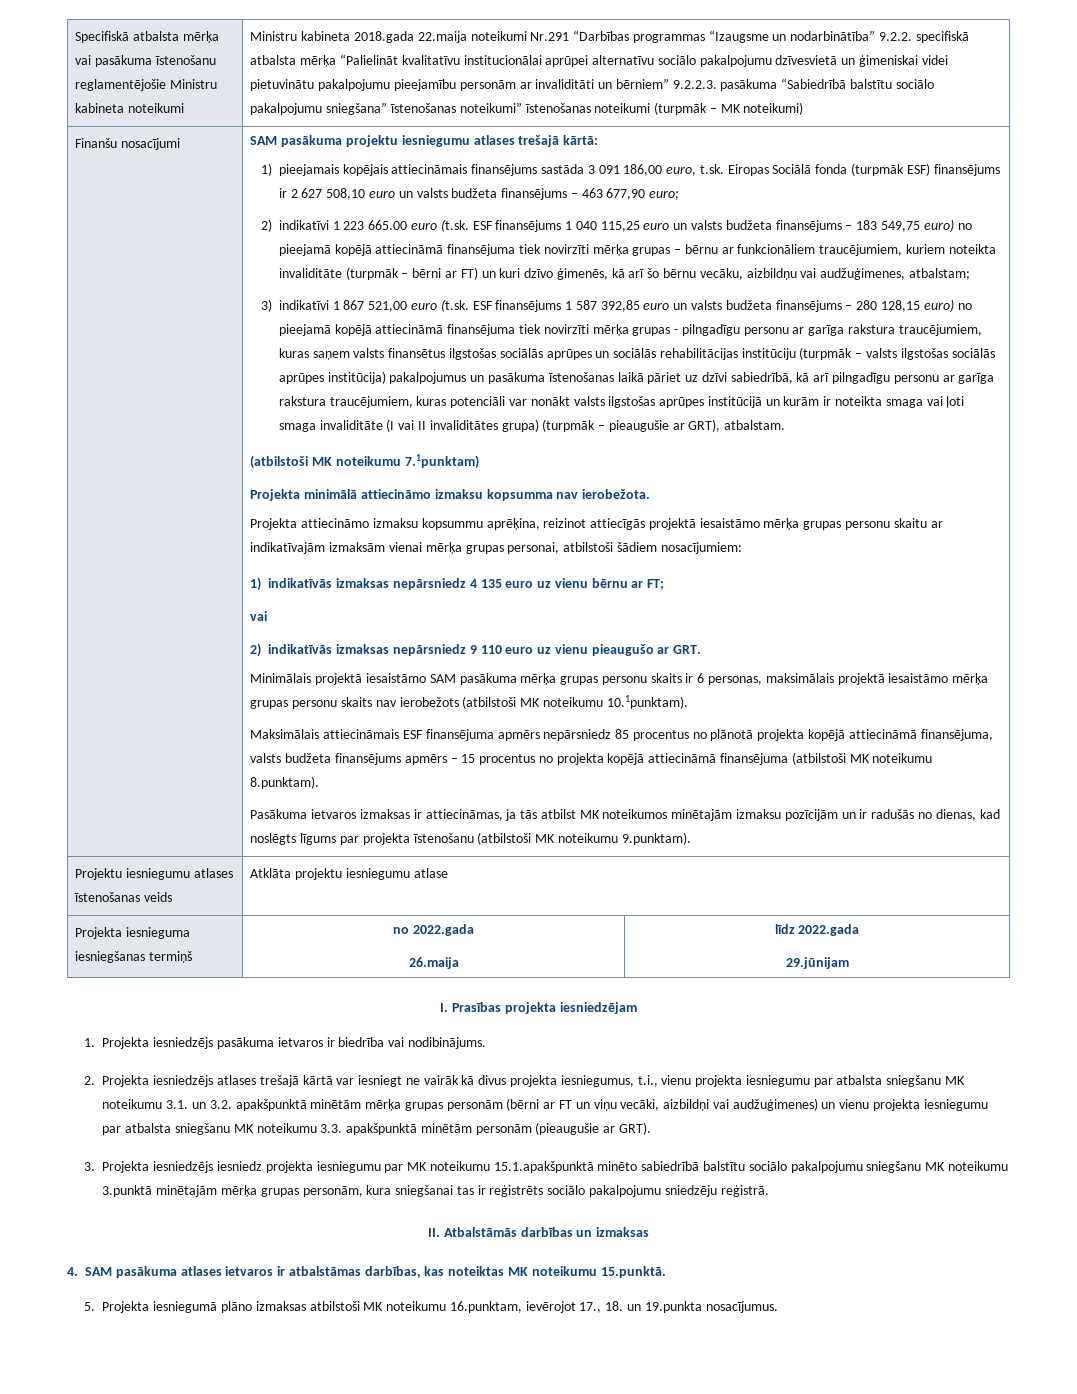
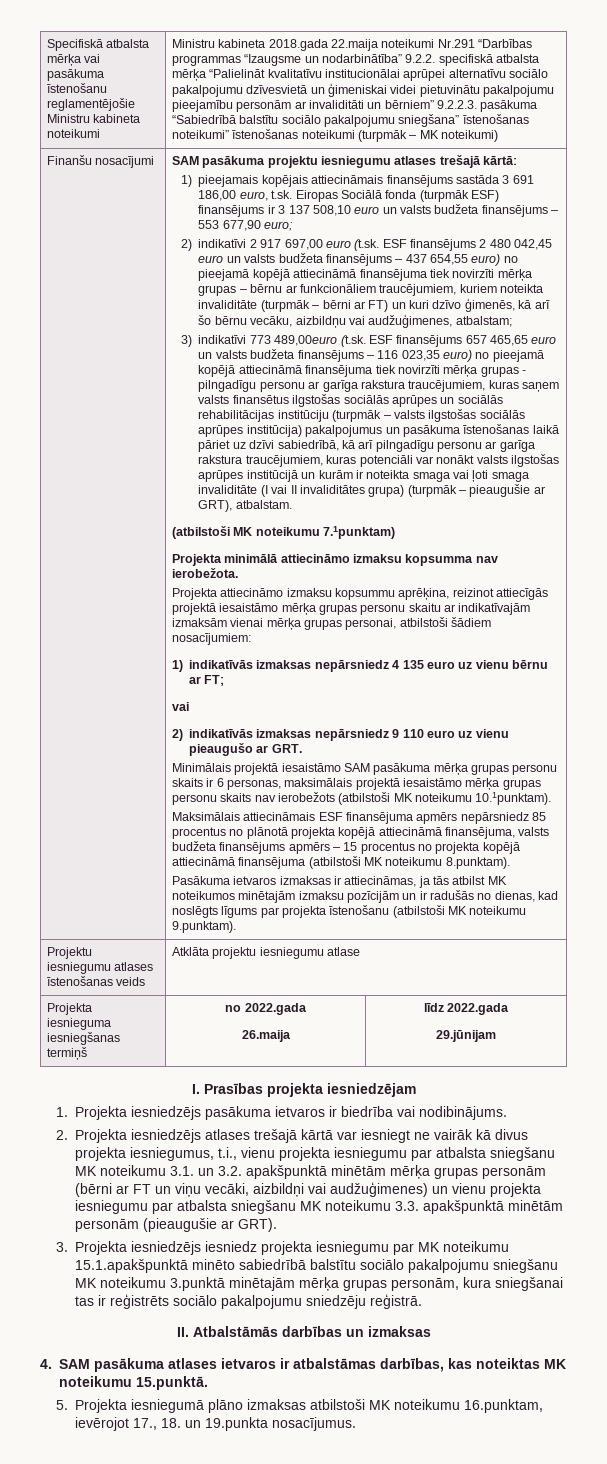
[598,165,620,174] 091 -> [512,175,534,184] 691
[290,188,323,198] 2 627 -> [278,205,310,214] 3 137
[581,188,603,198] 463 -> [198,220,220,229] 553
[332,219,920,232] 1 223 665.00 euro (t.sk. ESF finansējums 1 040 115,25 euro un valsts budžeta finansējums – 183 549,75 -> [249,239,553,251] [198,253,469,266] 2 917 697,00 euro (t.sk. ESF finansējums 2 480 042,45 euro un valsts budžeta finansējums – 437 654,55
[332,299,920,312] 1 867 521,00 euro (t.sk. ESF finansējums 1 587 392,85 euro un valsts budžeta finansējums – 280 128,15 -> [249,335,557,347] [198,349,440,362] 773 489,00euro (t.sk. ESF finansējums 657 465,65 euro un valsts budžeta finansējums – 116 023,35

